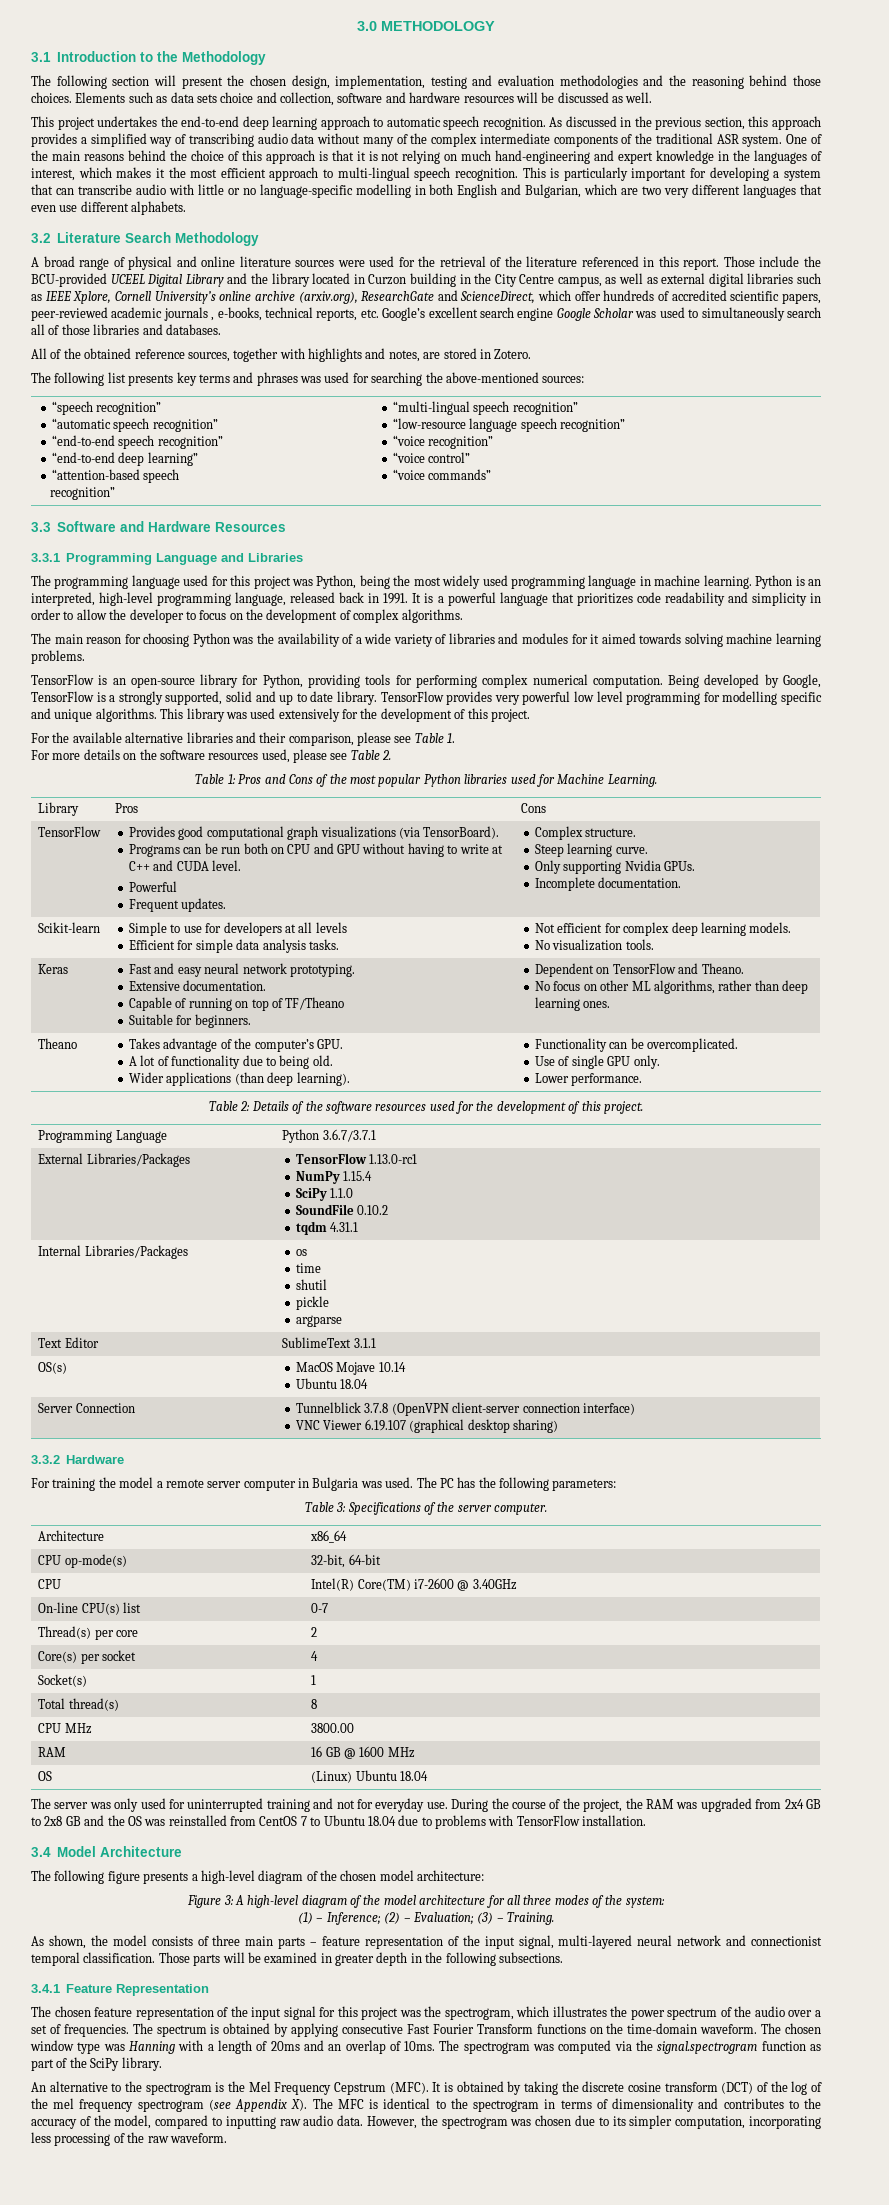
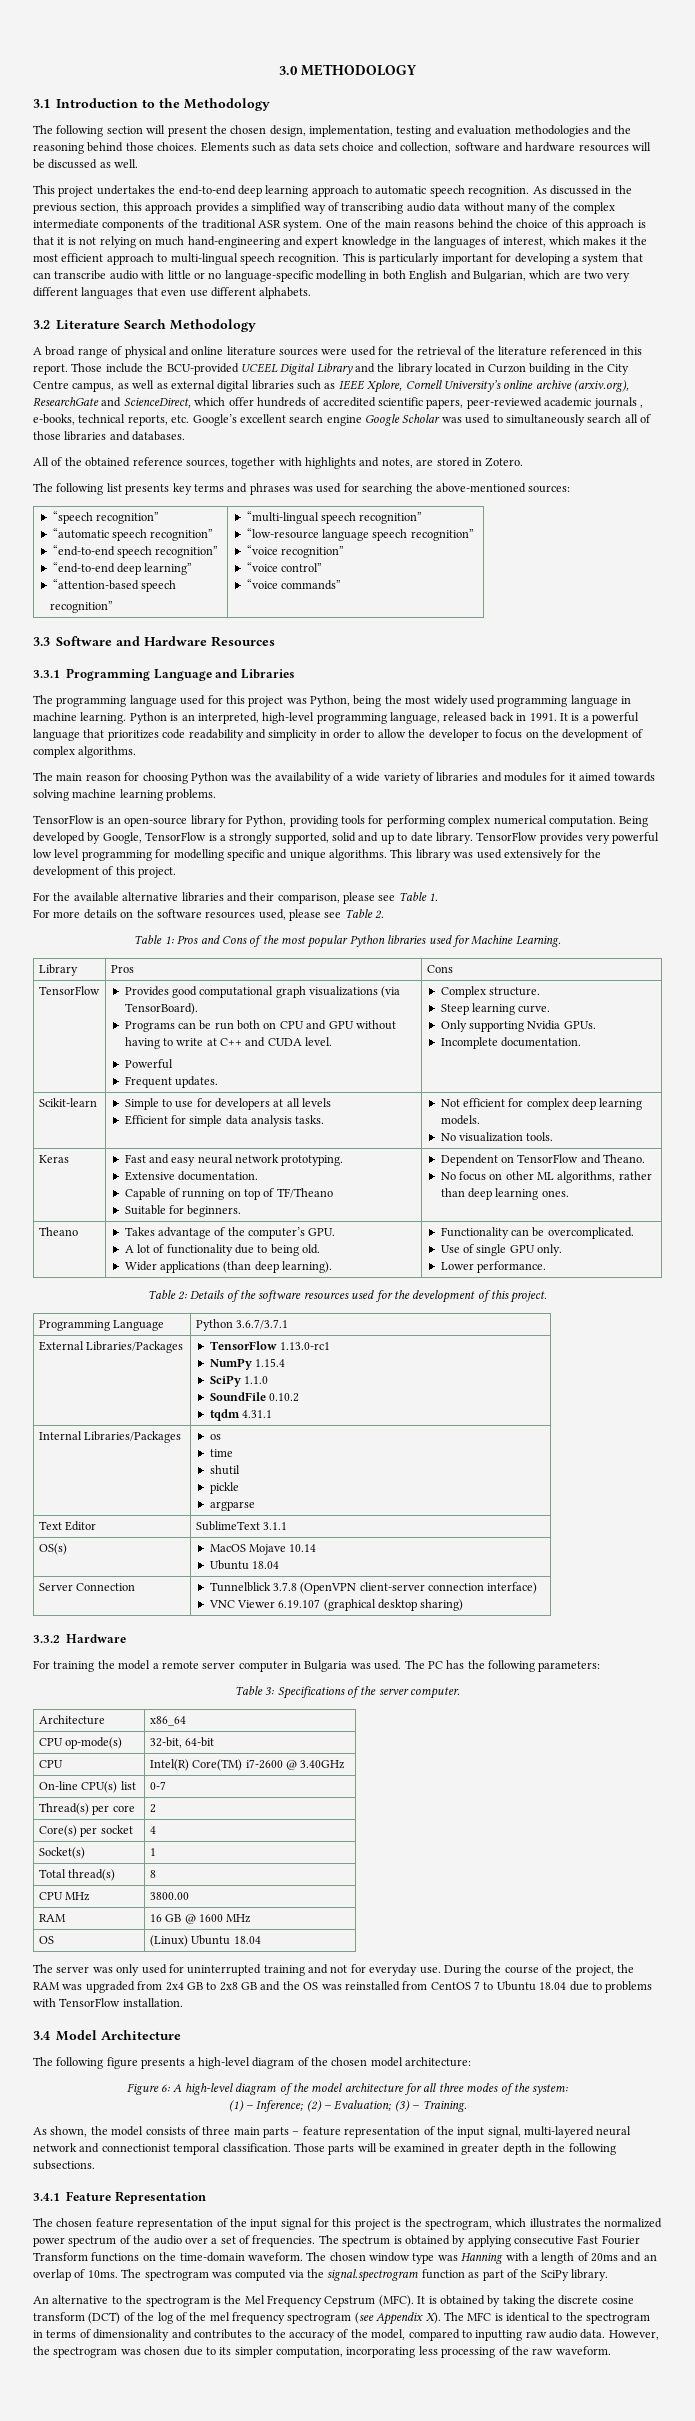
[223,1895,234,1905] 3: -> [161,2084,171,2092] 6:
[399,2010,421,2017] was -> [393,2219,402,2227] is
(628, 2011) none -> [604,2218,663,2228] normalized

